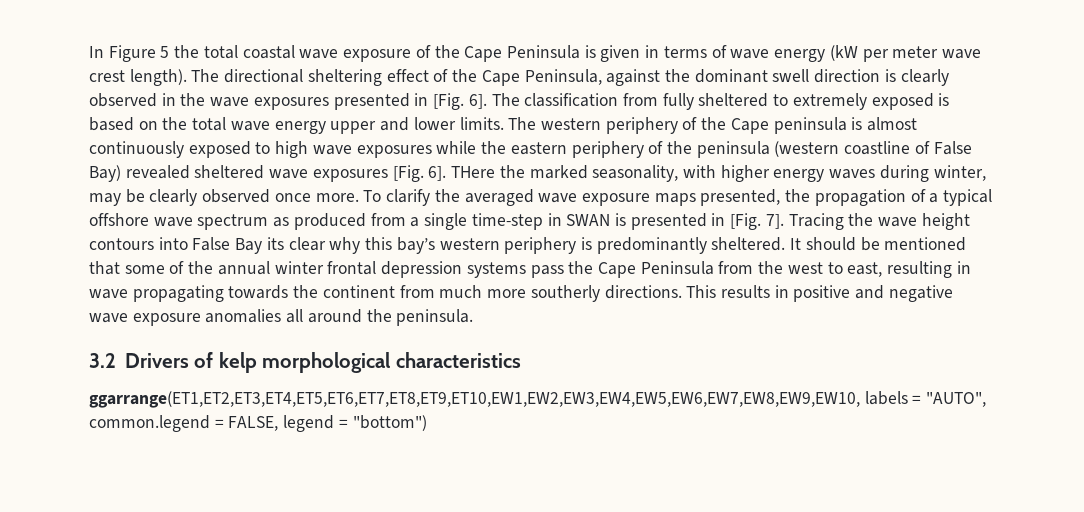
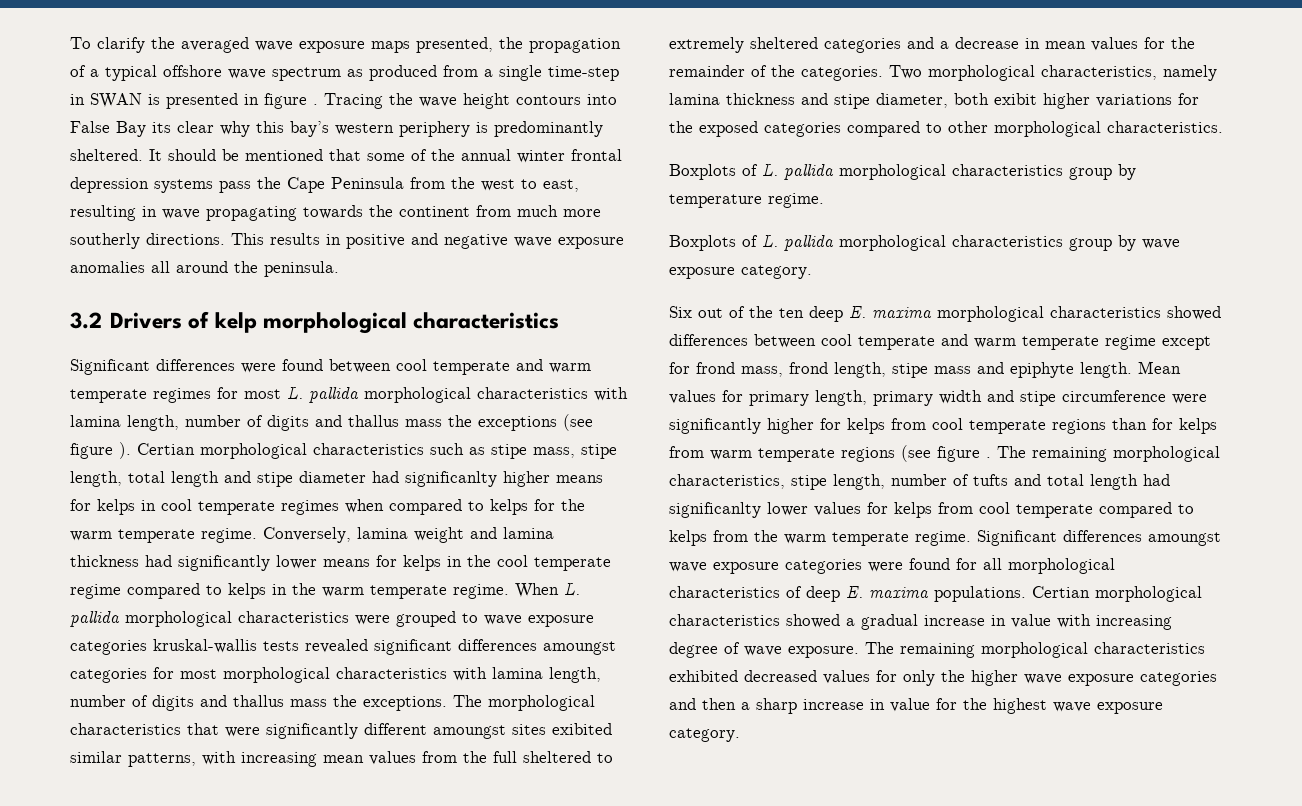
[89,45,981,62] [89,69,949,86] [89,93,950,110] [89,117,918,134] [89,141,972,158] [89,165,986,182] [89,189,359,206] In Figure 5 the total coastal wave exposure of the Cape Peninsula is given in terms of wave energy (kW per meter wave crest length). The directional sheltering effect of the Cape Peninsula, against the dominant swell direction is clearly observed in the wave exposures presented in [Fig. 6]. The classification from fully sheltered to extremely exposed is based on the total wave energy upper and lower limits. The western periphery of the Cape peninsula is almost continuously exposed to high wave exposures while the eastern periphery of the peninsula (western coastline of False Bay) revealed sheltered wave exposures [Fig. 6]. THere the marked seasonality, with higher energy waves during winter, may be clearly observed once more. -> (70, 43) none
[730,213,784,230] [Fig. 7]. -> [264,93,318,109] figure .
[89,391,987,408] [89,415,427,432] ggarrange(ET1,ET2,ET3,ET4,ET5,ET6,ET7,ET8,ET9,ET10,EW1,EW2,EW3,EW4,EW5,EW6,EW7,EW8,EW9,EW10, labels = "AUTO", common.legend = FALSE, legend = "bottom") -> [70,359,591,375] [70,387,628,403] [70,414,593,431] [70,442,617,459] [70,471,603,487] [70,499,585,515] [70,527,554,543] [70,555,611,571] [70,583,580,599] [70,611,594,627] [70,639,616,655] [70,667,601,683] [70,695,595,711] [70,723,612,739] [70,751,613,767] [669,37,1195,53] [669,65,1217,81] [669,93,1199,109] [669,121,1223,137] [669,164,1136,180] [669,193,824,208] [669,235,1180,251] [669,265,812,279] [669,306,1221,322] [669,334,1211,350] [669,361,1181,378] [669,390,1207,406] [669,418,1217,434] [669,445,1220,462] [669,474,1170,490] [669,502,1194,518] [669,530,1221,546] [669,558,1115,574] [669,586,1202,602] [669,614,1172,630] [669,642,1205,658] [669,670,1217,686] [669,698,1163,714] [669,728,740,742] Significant differences were found between cool temperate and warm temperate regimes for most L. pallida morphological characteristics with lamina length, number of digits and thallus mass the exceptions (see figure ). Certian morphological characteristics such as stipe mass, stipe length, total length and stipe diameter had significanlty higher means for kelps in cool temperate regimes when compared to kelps for the warm temperate regime. Conversely, lamina weight and lamina thickness had significantly lower means for kelps in the cool temperate regime compared to kelps in the warm temperate regime. When L. pallida morphological characteristics were grouped to wave exposure categories kruskal-wallis tests revealed significant differences amoungst categories for most morphological characteristics with lamina length, number of digits and thallus mass the exceptions. The morphological characteristics that were significantly different amoungst sites exibited similar patterns, with increasing mean values from the full sheltered to extremely sheltered categories and a decrease in mean values for the remainder of the categories. Two morphological characteristics, namely lamina thickness and stipe diameter, both exibit higher variations for the exposed categories compared to other morphological characteristics. // Boxplots of L. pallida morphological characteristics group by temperature regime. // Boxplots of L. pallida morphological characteristics group by wave exposure category. // Six out of the ten deep E. maxima morphological characteristics showed differences between cool temperate and warm temperate regime except for frond mass, frond length, stipe mass and epiphyte length. Mean values for primary length, primary width and stipe circumference were significantly higher for kelps from cool temperate regions than for kelps from warm temperate regions (see figure . The remaining morphological characteristics, stipe length, number of tufts and total length had significanlty lower values for kelps from cool temperate compared to kelps from the warm temperate regime. Significant differences amoungst wave exposure categories were found for all morphological characteristics of deep E. maxima populations. Certian morphological characteristics showed a gradual increase in value with increasing degree of wave exposure. The remaining morphological characteristics exhibited decreased values for only the higher wave exposure categories and then a sharp increase in value for the highest wave exposure category.

